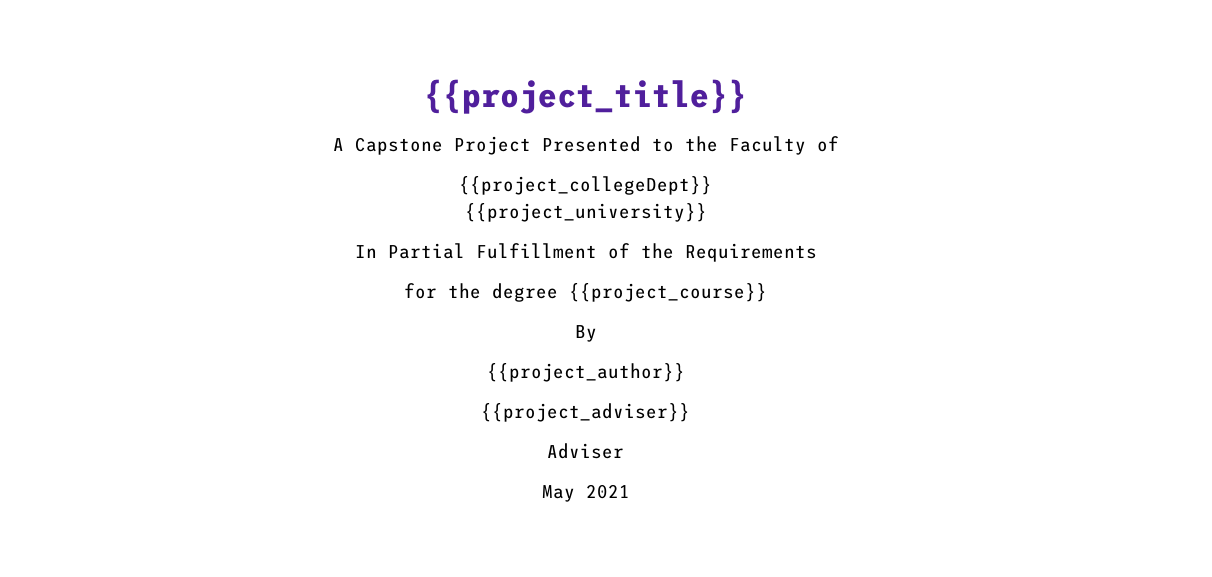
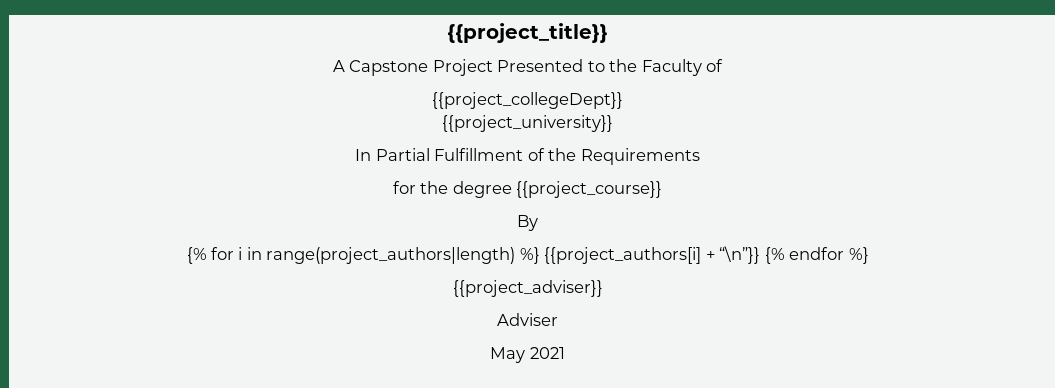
[486,363,685,382] {{project_author}} -> [186,246,869,264] {% for i in range(project_authors|length) %} {{project_authors[i] + “\n”}} {% endfor %}

